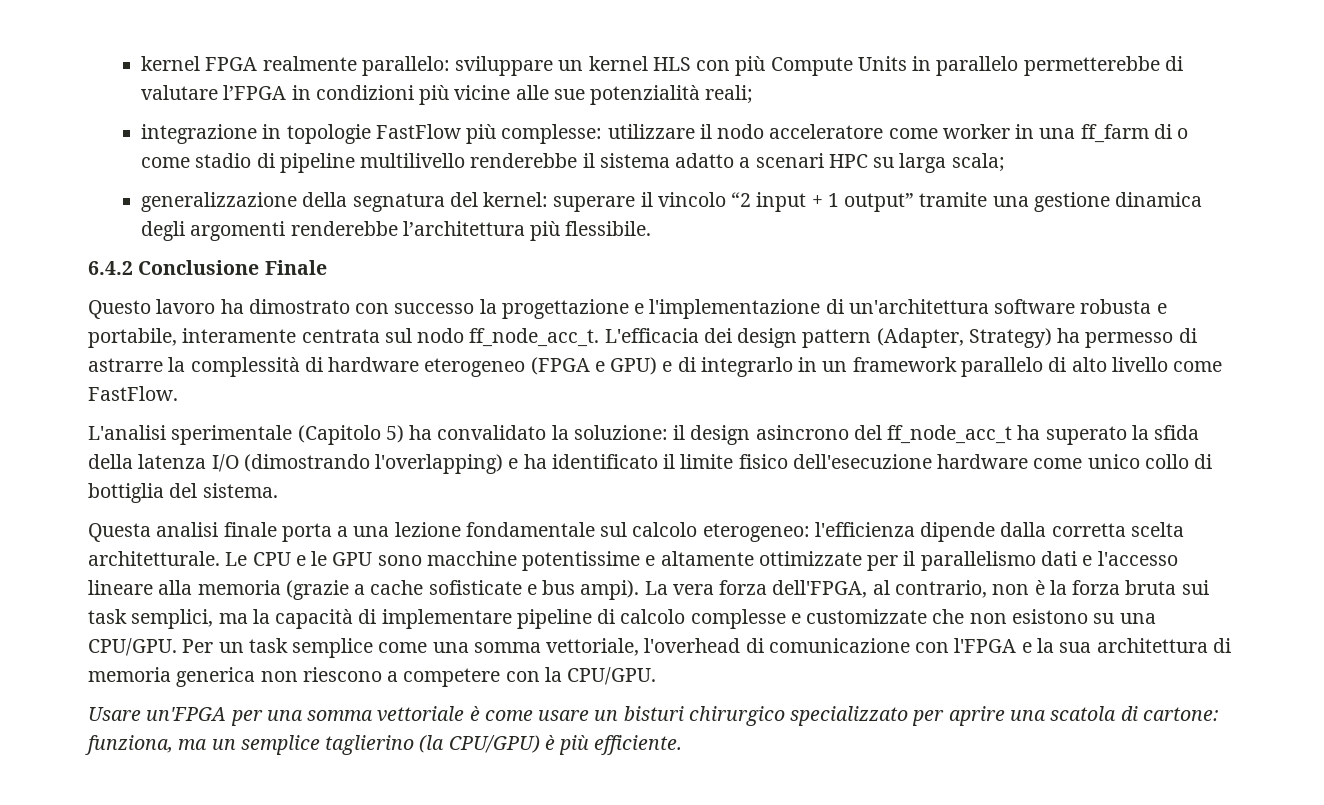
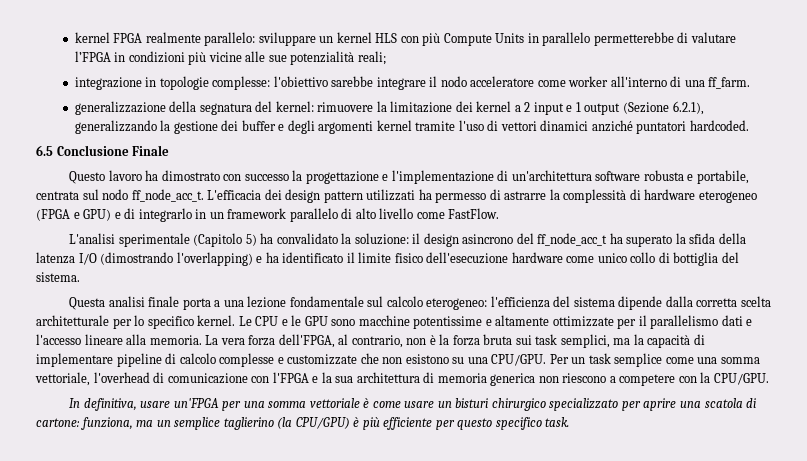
[375,124,695,144] FastFlow più complesse: utilizzare -> [212,76,426,90] complesse: l'obiettivo sarebbe integrare
[1015,124,1189,143] [141,153,1005,173] in una ff_farm di o come stadio di pipeline multilivello renderebbe il sistema adatto a scenari HPC su larga scala; -> [610,76,751,89] all'interno di una ff_farm.
[553,192,1203,212] [141,221,652,241] [88,261,133,275] superare il vincolo “2 input + 1 output” tramite una gestione dinamica degli argomenti renderebbe l’architettura più flessibile. // 6.4.2 -> [317,101,704,115] [74,120,749,134] [36,145,53,156] rimuovere la limitazione dei kernel a 2 input e 1 output (Sezione 6.2.1), generalizzando la gestione dei buffer e degli argomenti kernel tramite l'uso di vettori dinamici anziché puntatori hardcoded. // 6.5
[182,328,297,343] interamente -> (749, 177) none
[876,328,1052,348] (Adapter, Strategy) -> [366,189,416,201] utilizzati
(915, 529) none -> [553,296,615,307] del sistema
[88,551,220,566] architetturale. -> [36,315,236,329] architetturale per lo specifico kernel.
[197,580,640,600] memoria (grazie a cache sofisticate e bus ampi). -> [149,335,202,345] memoria.
[88,707,141,721] Usare -> [69,398,171,411] In definitiva, usare
[594,735,683,755] efficiente. -> [383,417,570,430] efficiente per questo specifico task.

